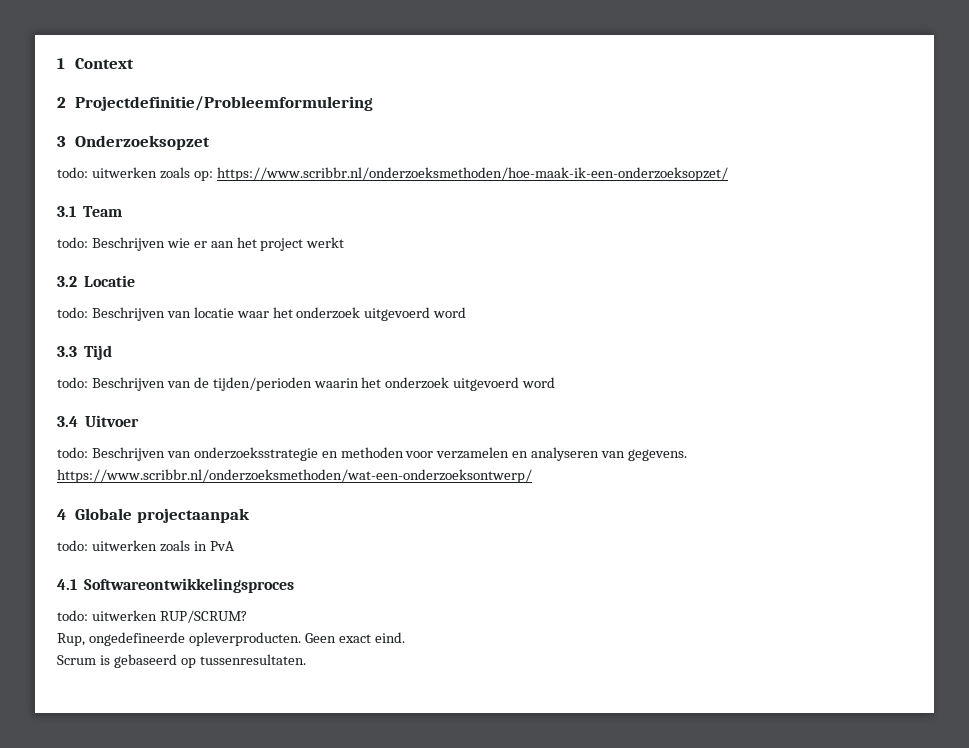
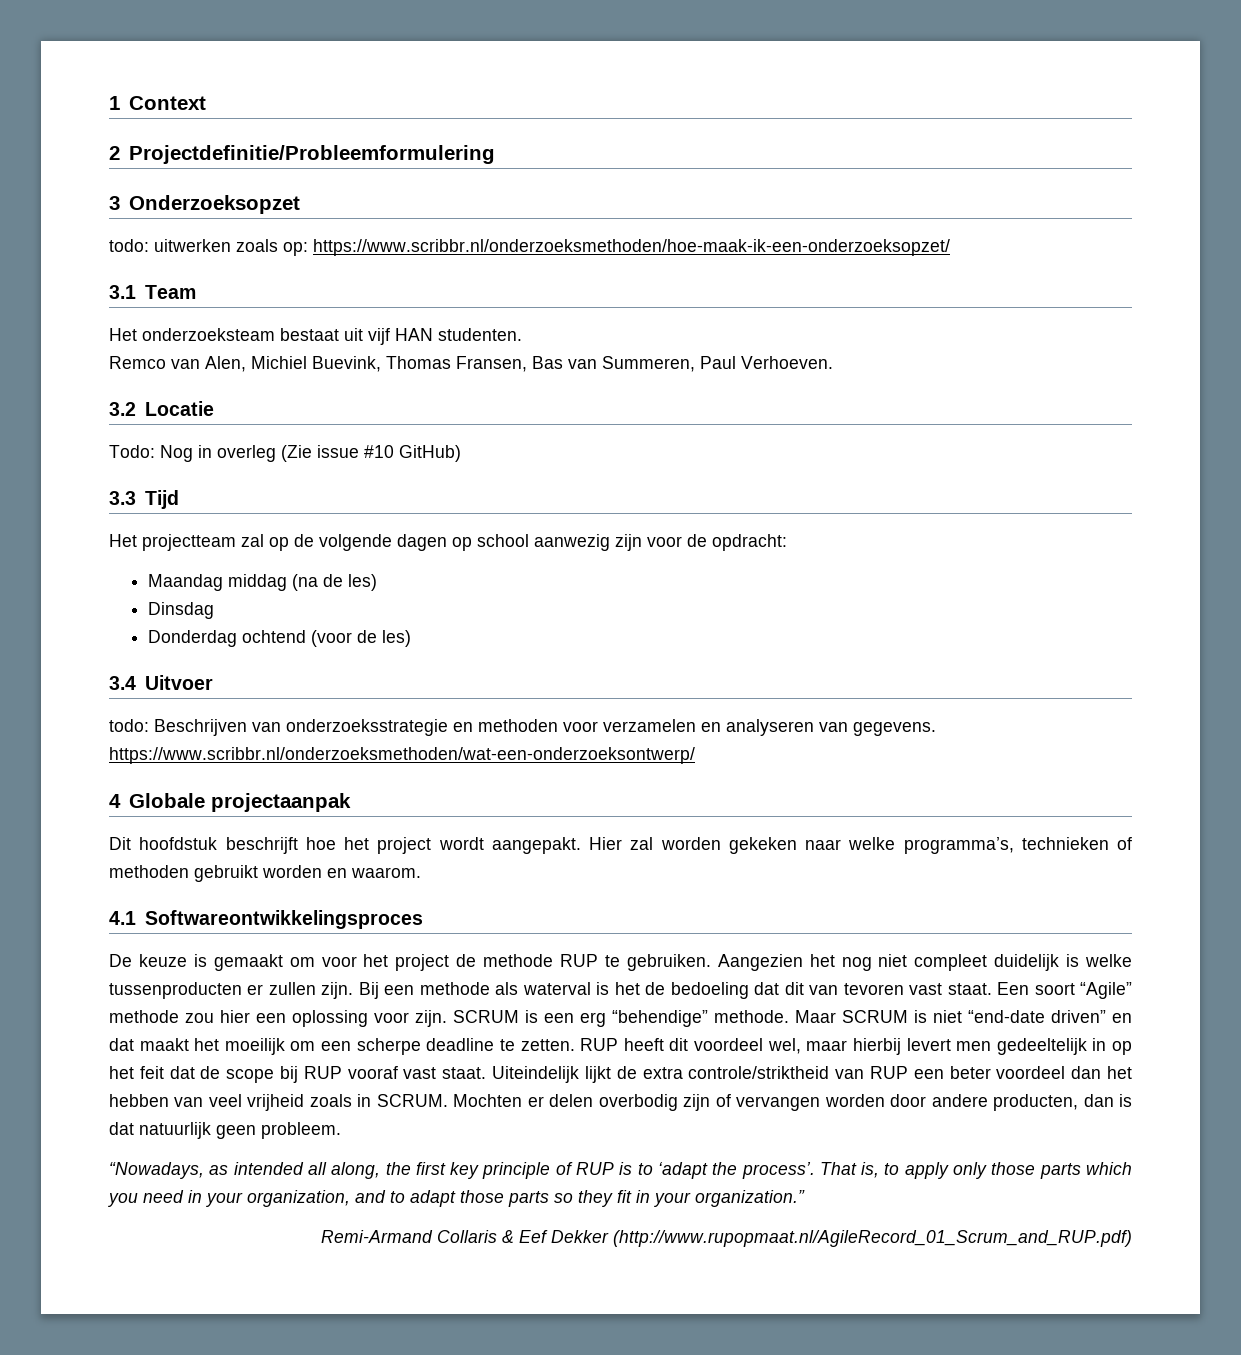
[57,237,345,251] [57,275,136,287] [57,307,467,321] [57,345,113,360] [57,377,556,391] todo: Beschrijven wie er aan het project werkt // 3.2 Locatie // todo: Beschrijven van locatie waar het onderzoek uitgevoerd word // 3.3 Tijd // todo: Beschrijven van de tijden/perioden waarin het onderzoek uitgevoerd word -> [109,328,522,345] [109,356,833,372] [109,401,214,416] [109,445,461,462] [109,490,179,509] [109,534,787,551] [147,574,377,591] [147,602,214,619] [147,630,411,647] Het onderzoeksteam bestaat uit vijf HAN studenten. // Remco van Alen, Michiel Buevink, Thomas Fransen, Bas van Summeren, Paul Verhoeven. // 3.2 Locatie // Todo: Nog in overleg (Zie issue #10 GitHub) // 3.3 Tijd // Het projectteam zal op de volgende dagen op school aanwezig zijn voor de opdracht: // Maandag middag (na de les) // Dinsdag // Donderdag ochtend (voor de les)
[57,540,234,552] [57,578,295,593] [57,610,247,623] [57,632,405,646] [57,654,306,668] todo: uitwerken zoals in PvA // 4.1 Softwareontwikkelingsproces // todo: uitwerken RUP/SCRUM? // Rup, ongedefineerde opleverproducten. Geen exact eind. // Scrum is gebaseerd op tussenresultaten. -> [109,837,1132,854] [109,865,421,882] [109,910,423,929] [109,954,1132,971] [109,982,1132,999] [109,1010,1132,1027] [109,1038,1132,1055] [109,1066,1133,1083] [109,1094,1133,1111] [109,1122,341,1139] [109,1162,1133,1179] [108,1190,805,1207] [321,1230,1132,1247] Dit hoofdstuk beschrijft hoe het project wordt aangepakt. Hier zal worden gekeken naar welke programma’s, technieken of methoden gebruikt worden en waarom. // 4.1 Softwareontwikkelingsproces // De keuze is gemaakt om voor het project de methode RUP te gebruiken. Aangezien het nog niet compleet duidelijk is welke tussenproducten er zullen zijn. Bij een methode als waterval is het de bedoeling dat dit van tevoren vast staat. Een soort “Agile” methode zou hier een oplossing voor zijn. SCRUM is een erg “behendige” methode. Maar SCRUM is niet “end-date driven” en dat maakt het moeilijk om een scherpe deadline te zetten. RUP heeft dit voordeel wel, maar hierbij levert men gedeeltelijk in op het feit dat de scope bij RUP vooraf vast staat. Uiteindelijk lijkt de extra controle/striktheid van RUP een beter voordeel dan het hebben van veel vrijheid zoals in SCRUM. Mochten er delen overbodig zijn of vervangen worden door andere producten, dan is dat natuurlijk geen probleem. // “Nowadays, as intended all along, the first key principle of RUP is to ‘adapt the process’. That is, to apply only those parts which you need in your organization, and to adapt those parts so they fit in your organization.” // Remi-Armand Collaris & Eef Dekker (http://www.rupopmaat.nl/AgileRecord_01_Scrum_and_RUP.pdf)

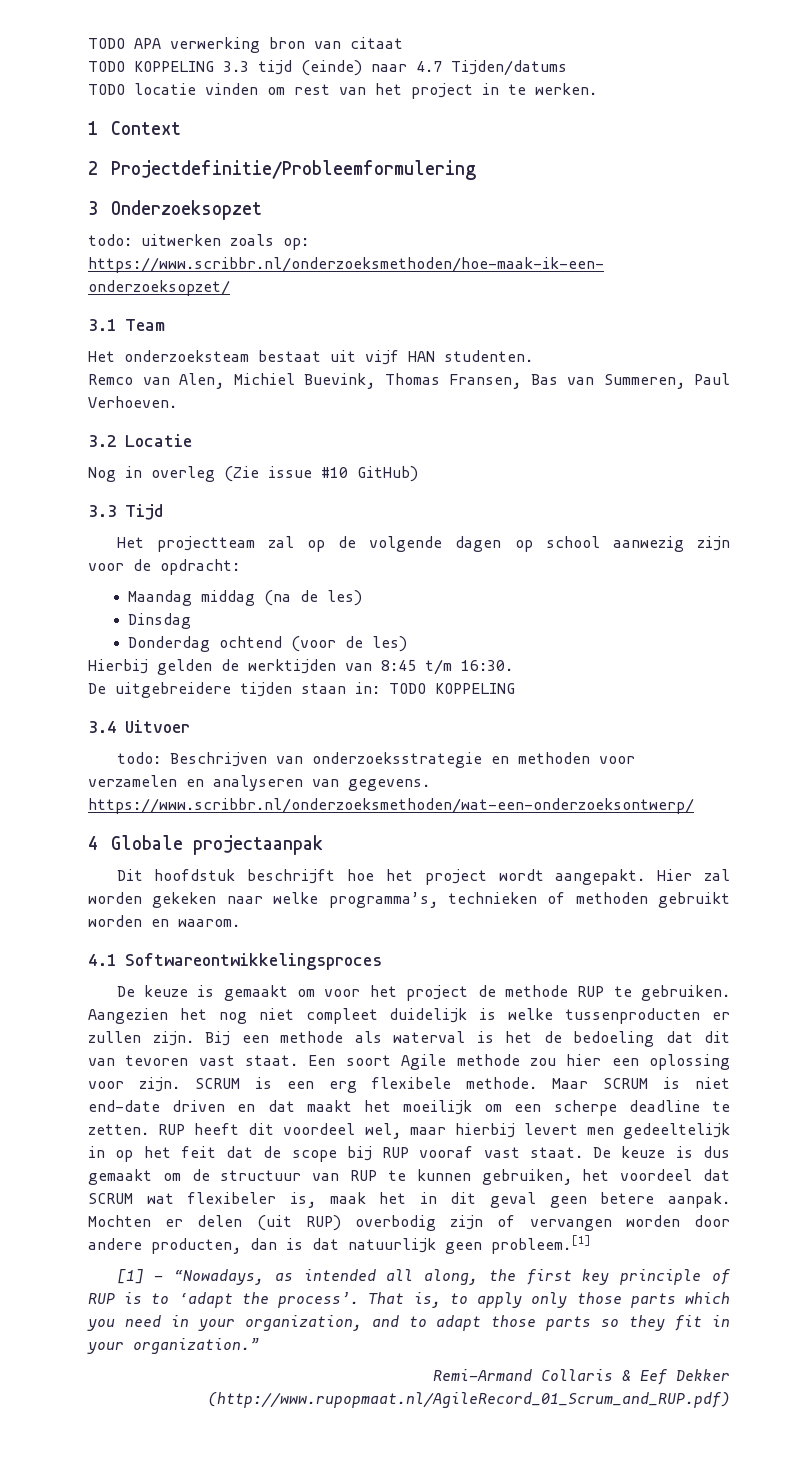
(109, 103) none -> [88,37,403,53] [88,60,567,76] [88,83,597,99] TODO APA verwerking bron van citaat // TODO KOPPELING 3.3 tijd (einde) naar 4.7 Tijden/datums // TODO locatie vinden om rest van het project in te werken. //
[109,445,155,458] Todo: -> (192, 440) none
(411, 638) none -> [88,659,513,675] [88,682,515,698] // Hierbij gelden de werktijden van 8:45 t/m 16:30. // De uitgebreidere tijden staan in: TODO KOPPELING
[1080,982,1132,999] “Agile” -> [401,1054,447,1070] Agile
[612,1010,708,1027] “behendige” -> [371,1077,452,1089] flexibele
[968,1010,1106,1023] “end-date driven” -> [88,1100,226,1112] end-date driven
[492,1066,1133,1083] [109,1094,448,1111] Uiteindelijk lijkt de extra controle/striktheid van RUP een beter voordeel dan het hebben van veel vrijheid zoals in SCRUM. -> [593,1146,730,1158] [88,1169,730,1185] [88,1192,730,1208] De keuze is dus gemaakt om de structuur van RUP te kunnen gebruiken, het voordeel dat SCRUM wat flexibeler is, maak het in dit geval geen betere aanpak.
(594, 1100) none -> [256,1215,341,1231] (uit RUP)
[261,1122,341,1139] probleem. // -> [491,1235,591,1254] [116,1269,164,1284] probleem.[1] // [1] -

